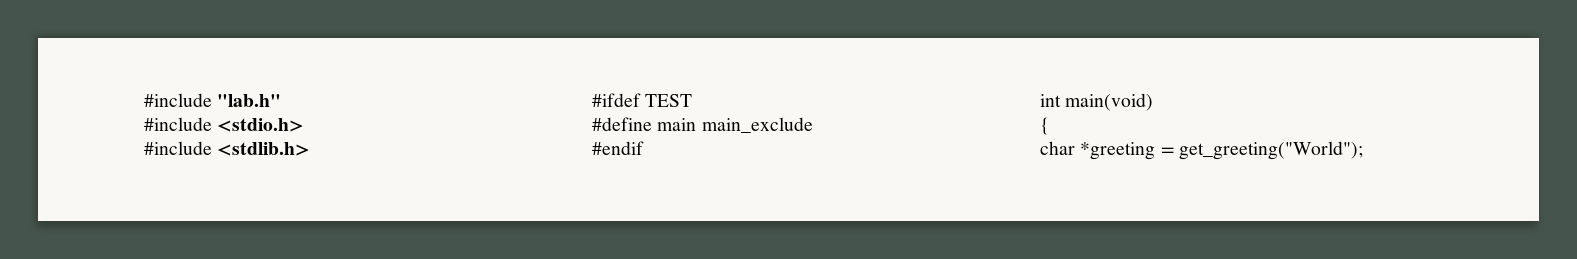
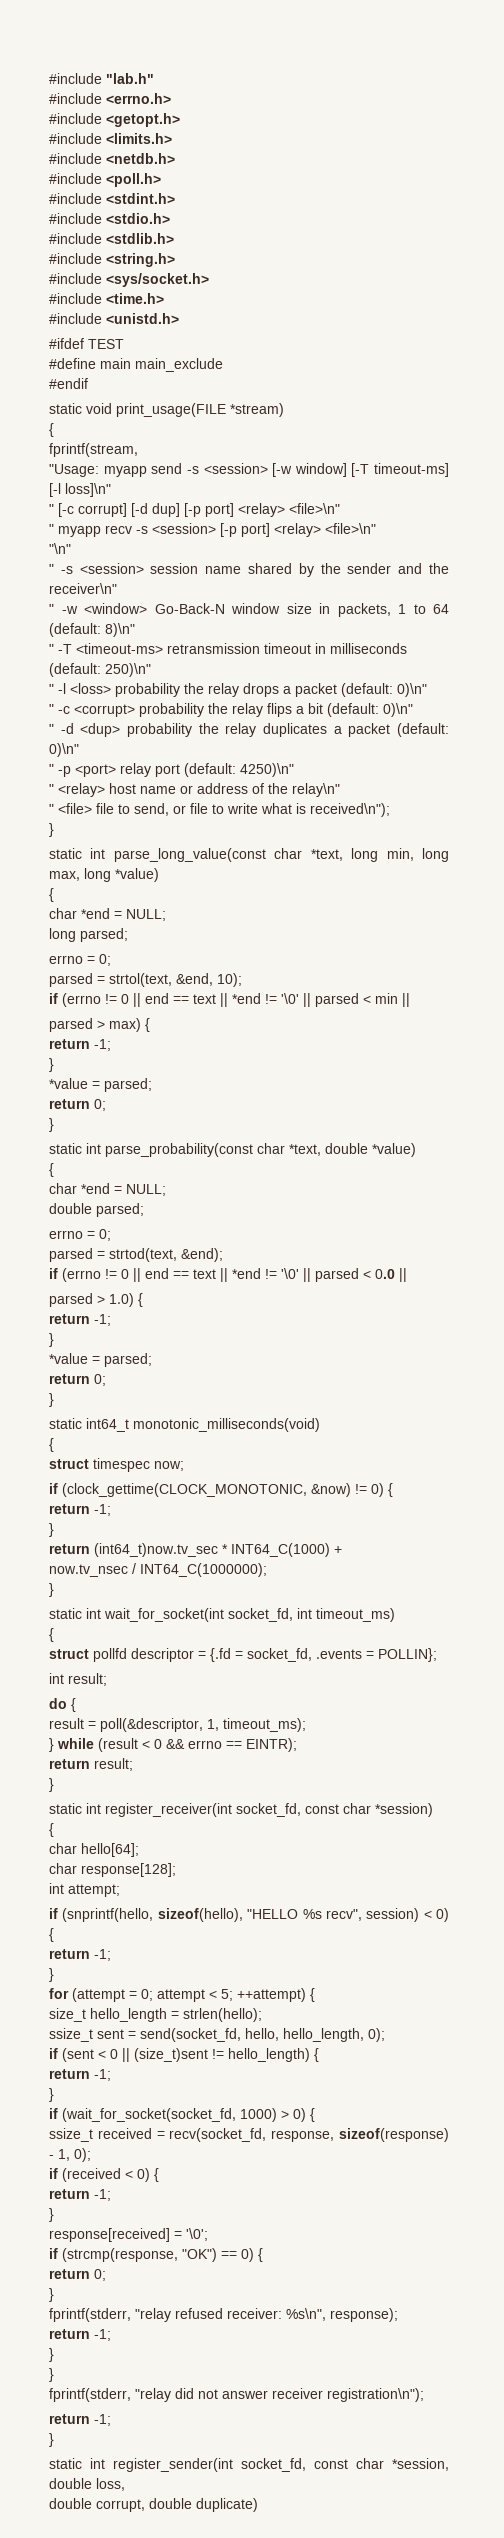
[217,118,305,132] [144,141,311,156] <stdio.h> // #include <stdlib.h> -> [106,93,171,104] [49,113,180,127] [49,133,172,144] [49,153,175,164] [49,173,161,187] [49,193,175,204] [49,213,170,224] [49,233,174,244] [49,253,175,267] [49,273,209,287] [49,293,164,304] [49,313,179,324] <errno.h> // #include <getopt.h> // #include <limits.h> // #include <netdb.h> // #include <poll.h> // #include <stdint.h> // #include <stdio.h> // #include <stdlib.h> // #include <string.h> // #include <sys/socket.h> // #include <time.h> // #include <unistd.h>
[1040,93,1154,111] [1040,117,1049,135] [1040,141,1363,160] int main(void) // { // char *greeting = get_greeting("World"); -> [49,403,284,417] [49,423,54,437] [49,443,138,457] [49,463,449,477] [49,483,111,497] [49,503,340,517] [49,523,376,537] [49,543,71,554] [49,563,450,577] [49,583,117,594] [49,603,449,617] [49,623,135,637] [49,643,407,654] [49,663,151,677] [49,683,427,697] [49,703,413,717] [49,723,450,737] [49,743,79,757] [49,763,294,777] [49,783,340,797] [49,803,390,817] [49,823,54,837] [49,848,450,862] [49,868,159,882] [49,888,54,902] [49,908,166,921] [49,928,128,942] [49,954,111,966] [49,973,242,987] [49,993,410,1007] [49,1018,150,1032] [49,1039,111,1051] [49,1058,54,1072] [49,1078,152,1092] [49,1099,106,1111] [49,1118,54,1132] [49,1143,416,1157] [49,1163,54,1177] [49,1183,166,1196] [49,1203,144,1217] [49,1229,111,1241] [49,1248,223,1262] [49,1268,407,1282] [49,1293,143,1307] [49,1314,111,1326] [49,1333,54,1347] [49,1353,152,1367] [49,1374,106,1386] [49,1393,54,1407] [49,1418,320,1432] [49,1438,54,1452] [49,1458,184,1472] [49,1483,393,1497] [49,1504,111,1516] [49,1523,54,1537] [49,1543,342,1557] [49,1563,267,1577] [49,1583,54,1597] [49,1608,395,1622] [49,1628,54,1642] [49,1648,437,1662] [49,1673,107,1686] [49,1698,76,1712] [49,1718,306,1732] [49,1738,297,1752] [49,1758,133,1771] [49,1778,54,1792] [49,1803,433,1817] [49,1823,54,1837] [49,1843,139,1857] [49,1863,176,1877] [49,1883,120,1897] [49,1908,449,1922] [49,1928,54,1942] [49,1949,111,1961] [49,1968,54,1982] [49,1988,315,2002] [49,2008,262,2022] [49,2028,385,2042] [49,2048,319,2062] [49,2069,111,2081] [49,2088,54,2102] [49,2108,315,2122] [49,2128,449,2142] [49,2148,91,2162] [49,2168,159,2182] [49,2189,111,2201] [49,2208,54,2222] [49,2228,208,2242] [49,2248,263,2262] [49,2269,106,2281] [49,2288,54,2302] [49,2308,398,2322] [49,2329,111,2341] [49,2348,54,2362] [49,2368,54,2382] [49,2388,424,2402] [49,2414,111,2426] [49,2433,54,2447] [49,2458,449,2472] [49,2478,125,2491] [49,2498,258,2512] static void print_usage(FILE *stream) // { // fprintf(stream, // "Usage: myapp send -s <session> [-w window] [-T timeout-ms] [-l loss]\n" // " [-c corrupt] [-d dup] [-p port] <relay> <file>\n" // " myapp recv -s <session> [-p port] <relay> <file>\n" // "\n" // " -s <session> session name shared by the sender and the receiver\n" // " -w <window> Go-Back-N window size in packets, 1 to 64 (default: 8)\n" // " -T <timeout-ms> retransmission timeout in milliseconds (default: 250)\n" // " -l <loss> probability the relay drops a packet (default: 0)\n" // " -c <corrupt> probability the relay flips a bit (default: 0)\n" // " -d <dup> probability the relay duplicates a packet (default: 0)\n" // " -p <port> relay port (default: 4250)\n" // " <relay> host name or address of the relay\n" // " <file> file to send, or file to write what is received\n"); // } // static int parse_long_value(const char *text, long min, long max, long *value) // { // char *end = NULL; // long parsed; // errno = 0; // parsed = strtol(text, &end, 10); // if (errno != 0 || end == text || *end != '\0' || parsed < min || // parsed > max) { // return -1; // } // *value = parsed; // return 0; // } // static int parse_probability(const char *text, double *value) // { // char *end = NULL; // double parsed; // errno = 0; // parsed = strtod(text, &end); // if (errno != 0 || end == text || *end != '\0' || parsed < 0.0 || // parsed > 1.0) { // return -1; // } // *value = parsed; // return 0; // } // static int64_t monotonic_milliseconds(void) // { // struct timespec now; // if (clock_gettime(CLOCK_MONOTONIC, &now) != 0) { // return -1; // } // return (int64_t)now.tv_sec * INT64_C(1000) + // now.tv_nsec / INT64_C(1000000); // } // static int wait_for_socket(int socket_fd, int timeout_ms) // { // struct pollfd descriptor = {.fd = socket_fd, .events = POLLIN}; // int result; // do { // result = poll(&descriptor, 1, timeout_ms); // } while (result < 0 && errno == EINTR); // return result; // } // static int register_receiver(int socket_fd, const char *session) // { // char hello[64]; // char response[128]; // int attempt; // if (snprintf(hello, sizeof(hello), "HELLO %s recv", session) < 0) { // return -1; // } // for (attempt = 0; attempt < 5; ++attempt) { // size_t hello_length = strlen(hello); // ssize_t sent = send(socket_fd, hello, hello_length, 0); // if (sent < 0 || (size_t)sent != hello_length) { // return -1; // } // if (wait_for_socket(socket_fd, 1000) > 0) { // ssize_t received = recv(socket_fd, response, sizeof(response) - 1, 0); // if (received < 0) { // return -1; // } // response[received] = '\0'; // if (strcmp(response, "OK") == 0) { // return 0; // } // fprintf(stderr, "relay refused receiver: %s\n", response); // return -1; // } // } // fprintf(stderr, "relay did not answer receiver registration\n"); // return -1; // } // static int register_sender(int socket_fd, const char *session, double loss, // double corrupt, double duplicate)

